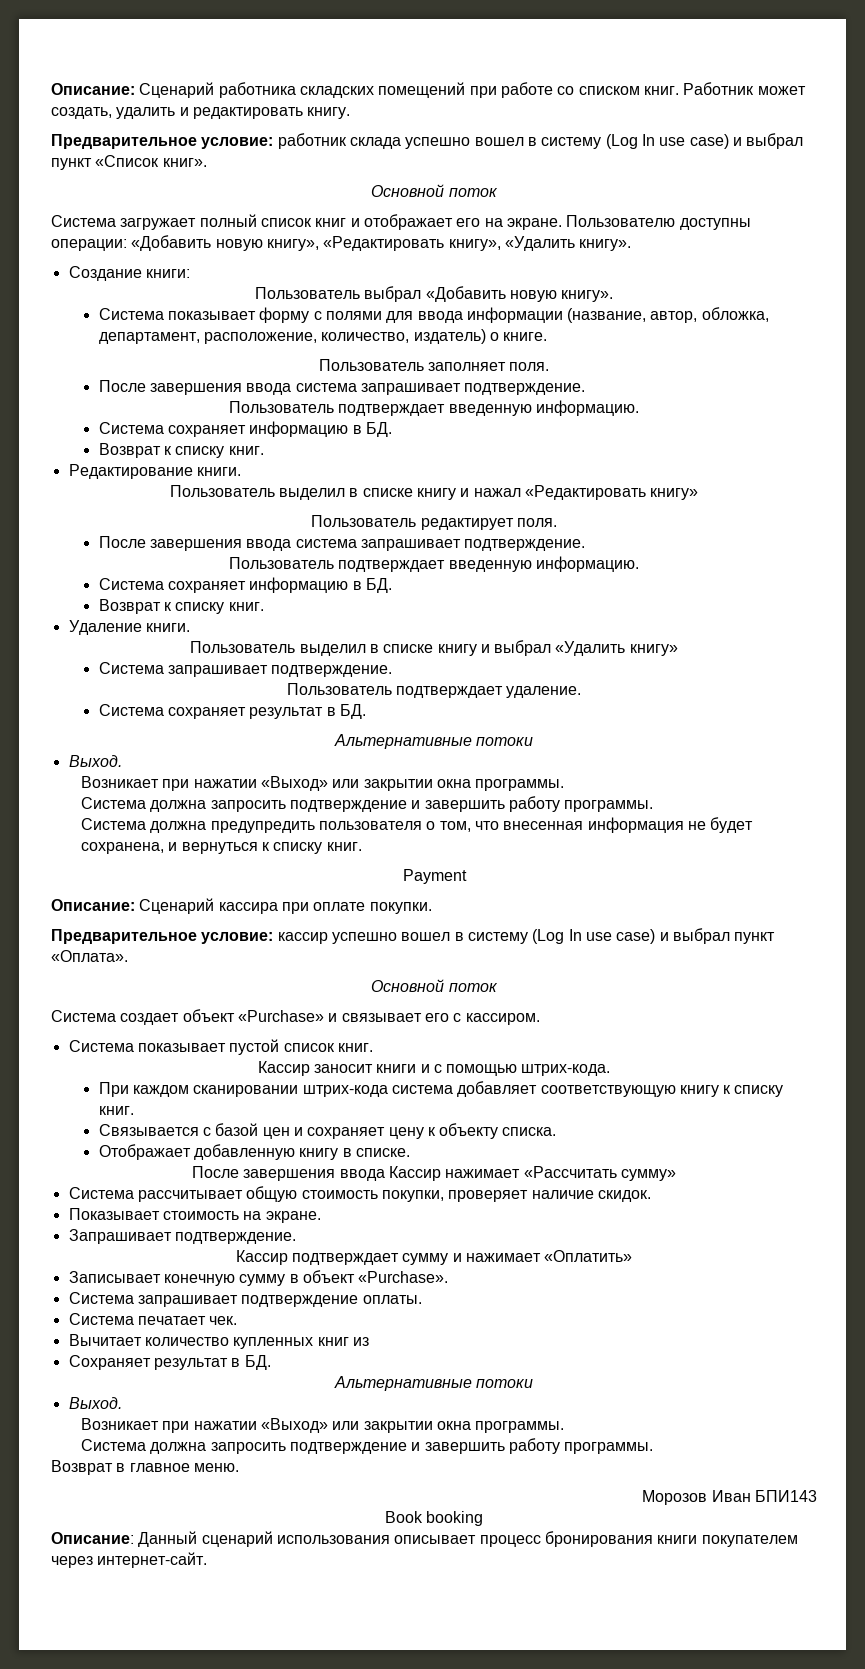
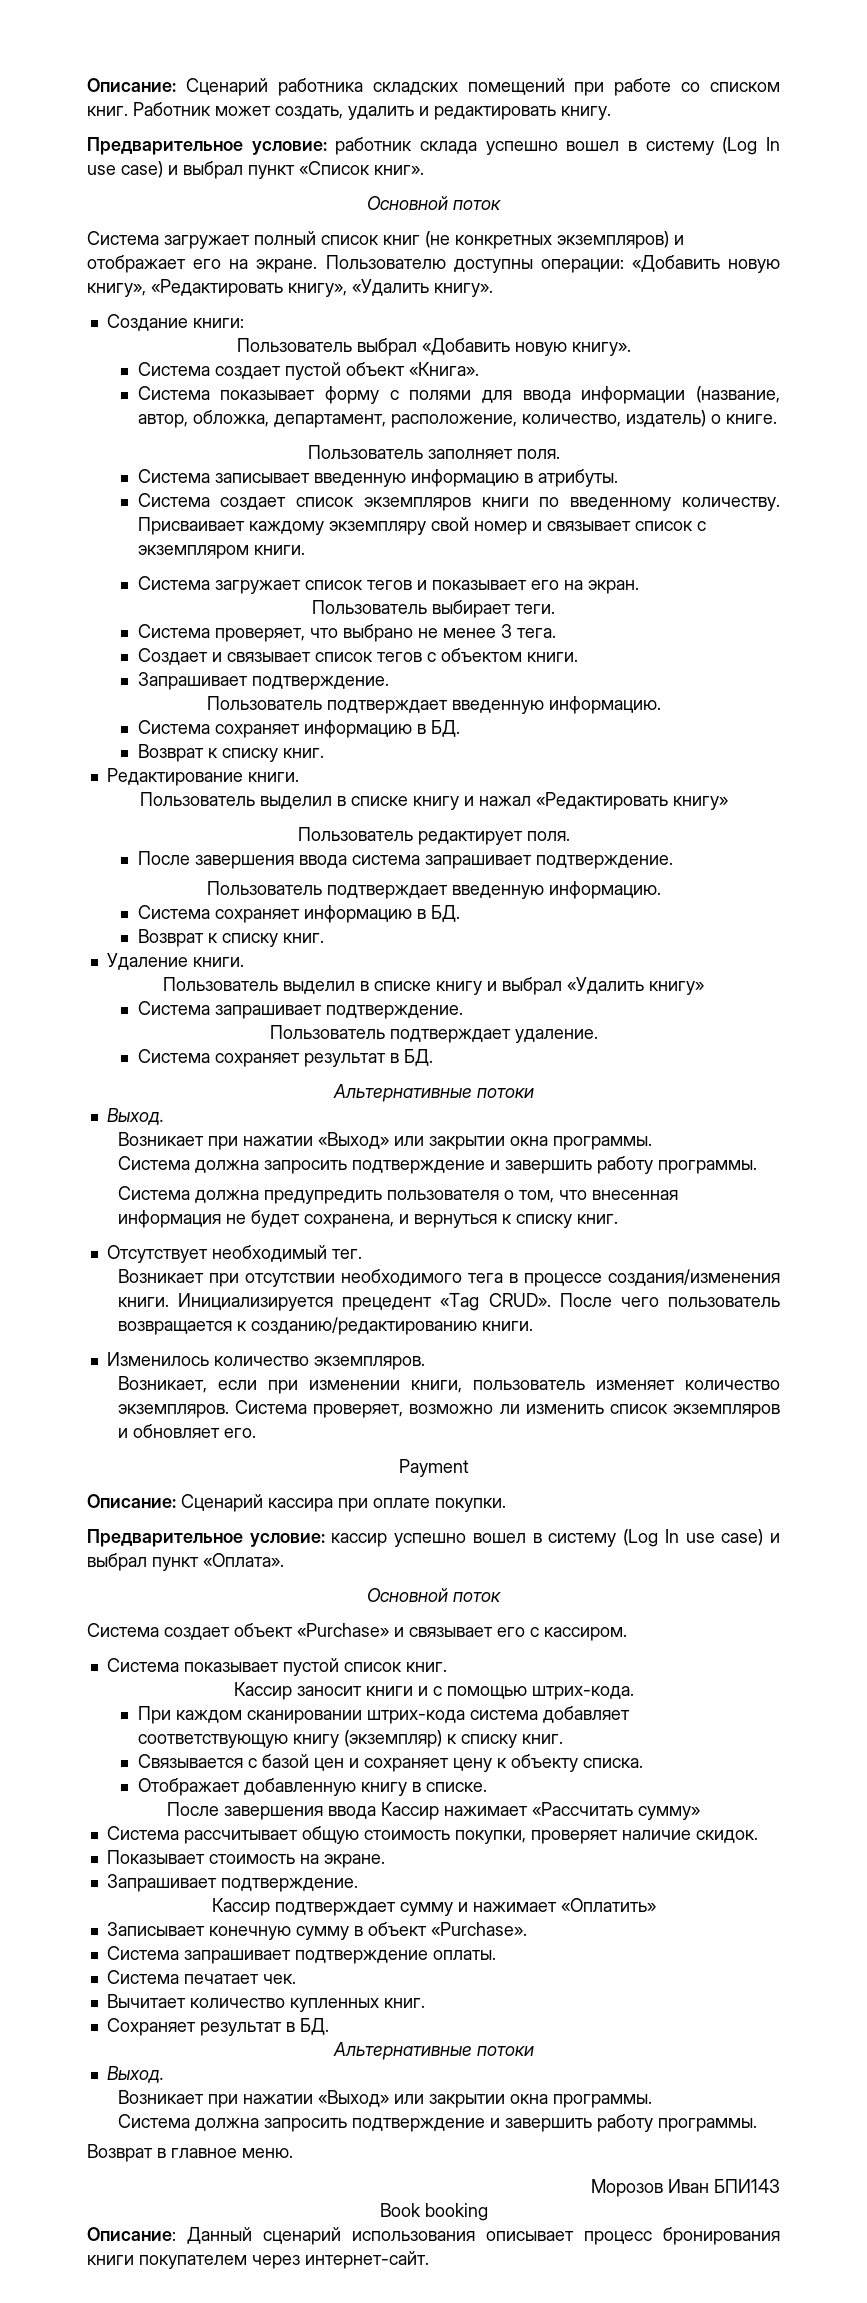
(347, 222) none -> [425,231,669,249] (не конкретных экземпляров)
(614, 296) none -> [137,362,479,380] // Система создает пустой объект «Книга».
[98,380,461,395] После завершения ввода система запрашивает -> [137,469,618,487] [137,493,780,511] [137,517,706,535] [137,545,305,559] [137,576,639,594] [312,600,555,618] [137,624,556,642] [137,648,578,665] [137,672,248,690] Система записывает введенную информацию в атрибуты. // Система создает список экземпляров книги по введенному количеству. Присваивает каждому экземпляру свой номер и связывает список с экземпляром книги. // Система загружает список тегов и показывает его на экран. // Пользователь выбирает теги. // Система проверяет, что выбрано не менее 3 тега. // Создает и связывает список тегов с объектом книги. // Запрашивает
(362, 846) none -> [106,1245,362,1263] [117,1269,781,1287] [117,1293,780,1311] [117,1317,533,1335] [106,1352,425,1370] [117,1376,780,1394] [117,1400,780,1418] [117,1424,256,1438] // Отсутствует необходимый тег. // Возникает при отсутствии необходимого тега в процессе создания/изменения книги. Инициализируется прецедент «Tag CRUD». После чего пользователь возвращается к созданию/редактированию книги. // Изменилось количество экземпляров. // Возникает, если при изменении книги, пользователь изменяет количество экземпляров. Система проверяет, возможно ли изменить список экземпляров и обновляет его.
(719, 1091) none -> [343,1730,442,1748] (экземпляр)
[317,1337,369,1346] книг из -> [383,1998,425,2008] книг.

